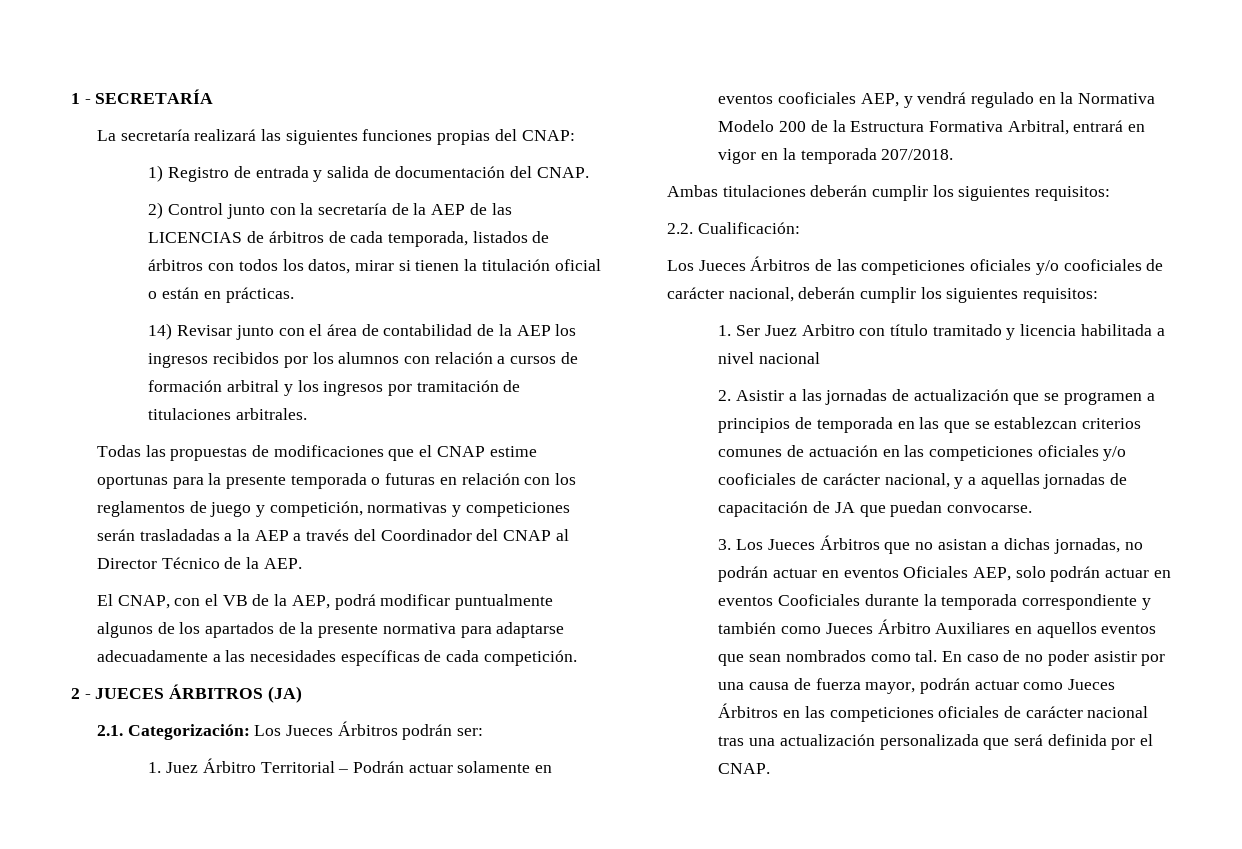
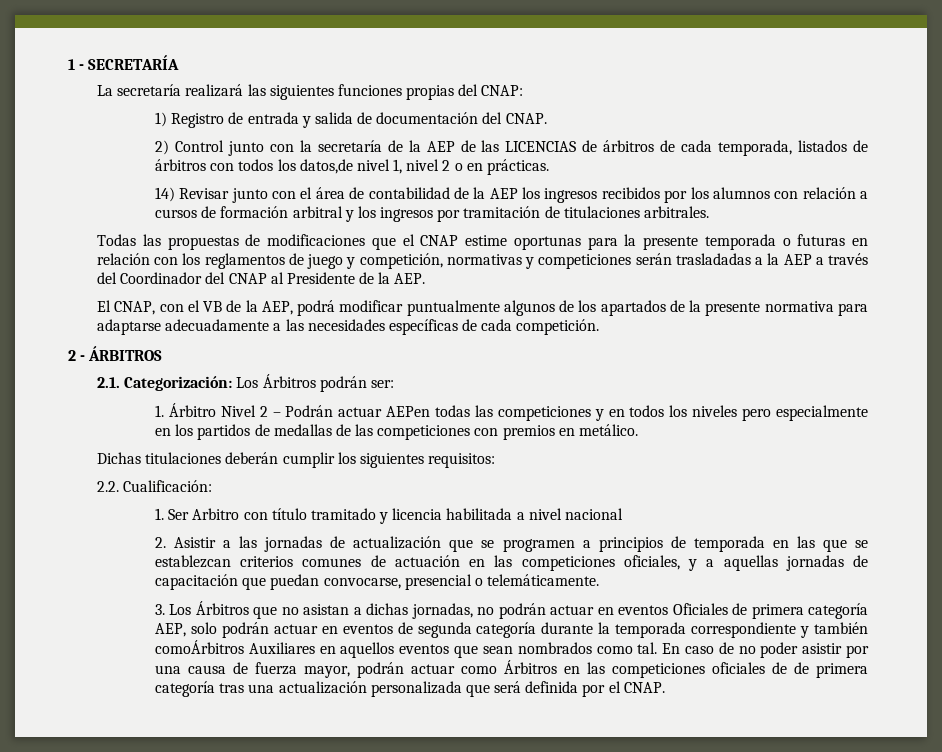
[308,259,601,274] [148,287,200,299] datos, mirar si tienen la titulación oficial o están -> [299,159,463,174] datos,de nivel 1, nivel 2 o
[96,557,220,569] Director Técnico -> [286,272,355,284] Presidente
[95,688,165,699] JUECES -> (86, 358) none
[267,686,302,703] (JA) -> (163, 353) none
[285,725,333,736] Jueces -> (259, 382) none
[166,758,553,773] [718,92,1156,108] [718,120,1146,135] [718,148,954,164] [666,185,718,197] Juez Árbitro Territorial – Podrán actuar solamente en eventos cooficiales AEP, y vendrá regulado en la Normativa Modelo 200 de la Estructura Formativa Arbitral, entrará en vigor en la temporada 207/2018. // Ambas -> [168,403,868,421] [154,424,639,440] [96,452,141,464] Árbitro Nivel 2 – Podrán actuar AEPen todas las competiciones y en todos los niveles pero especialmente en los partidos de medallas de las competiciones con premios en metálico. // Dichas
[666,256,1164,275] [666,287,1099,303] // Los Jueces Árbitros de las competiciones oficiales y/o cooficiales de carácter nacional, deberán cumplir los siguientes requisitos: -> (213, 486) none
[764,325,797,336] Juez -> (190, 514) none
[1037,445,1127,461] [718,473,950,488] oficiales y/o cooficiales de carácter nacional, -> [623,555,680,570] oficiales,
[813,501,1032,517] de JA que puedan convocarse. -> [242,574,600,590] que puedan convocarse, presencial o telemáticamente.
[767,539,815,550] Jueces -> (192, 609) none
(969, 572) none -> [732,603,868,619] de primera categoría
[778,594,861,606] Cooficiales -> [397,622,537,638] de segunda categoría
[781,619,931,634] como Jueces Árbitro -> [154,640,244,654] comoÁrbitros
[1068,679,1116,690] Jueces -> (497, 670) none
[1025,706,1149,718] carácter nacional -> [793,662,868,678] [154,681,215,697] de primera categoría

